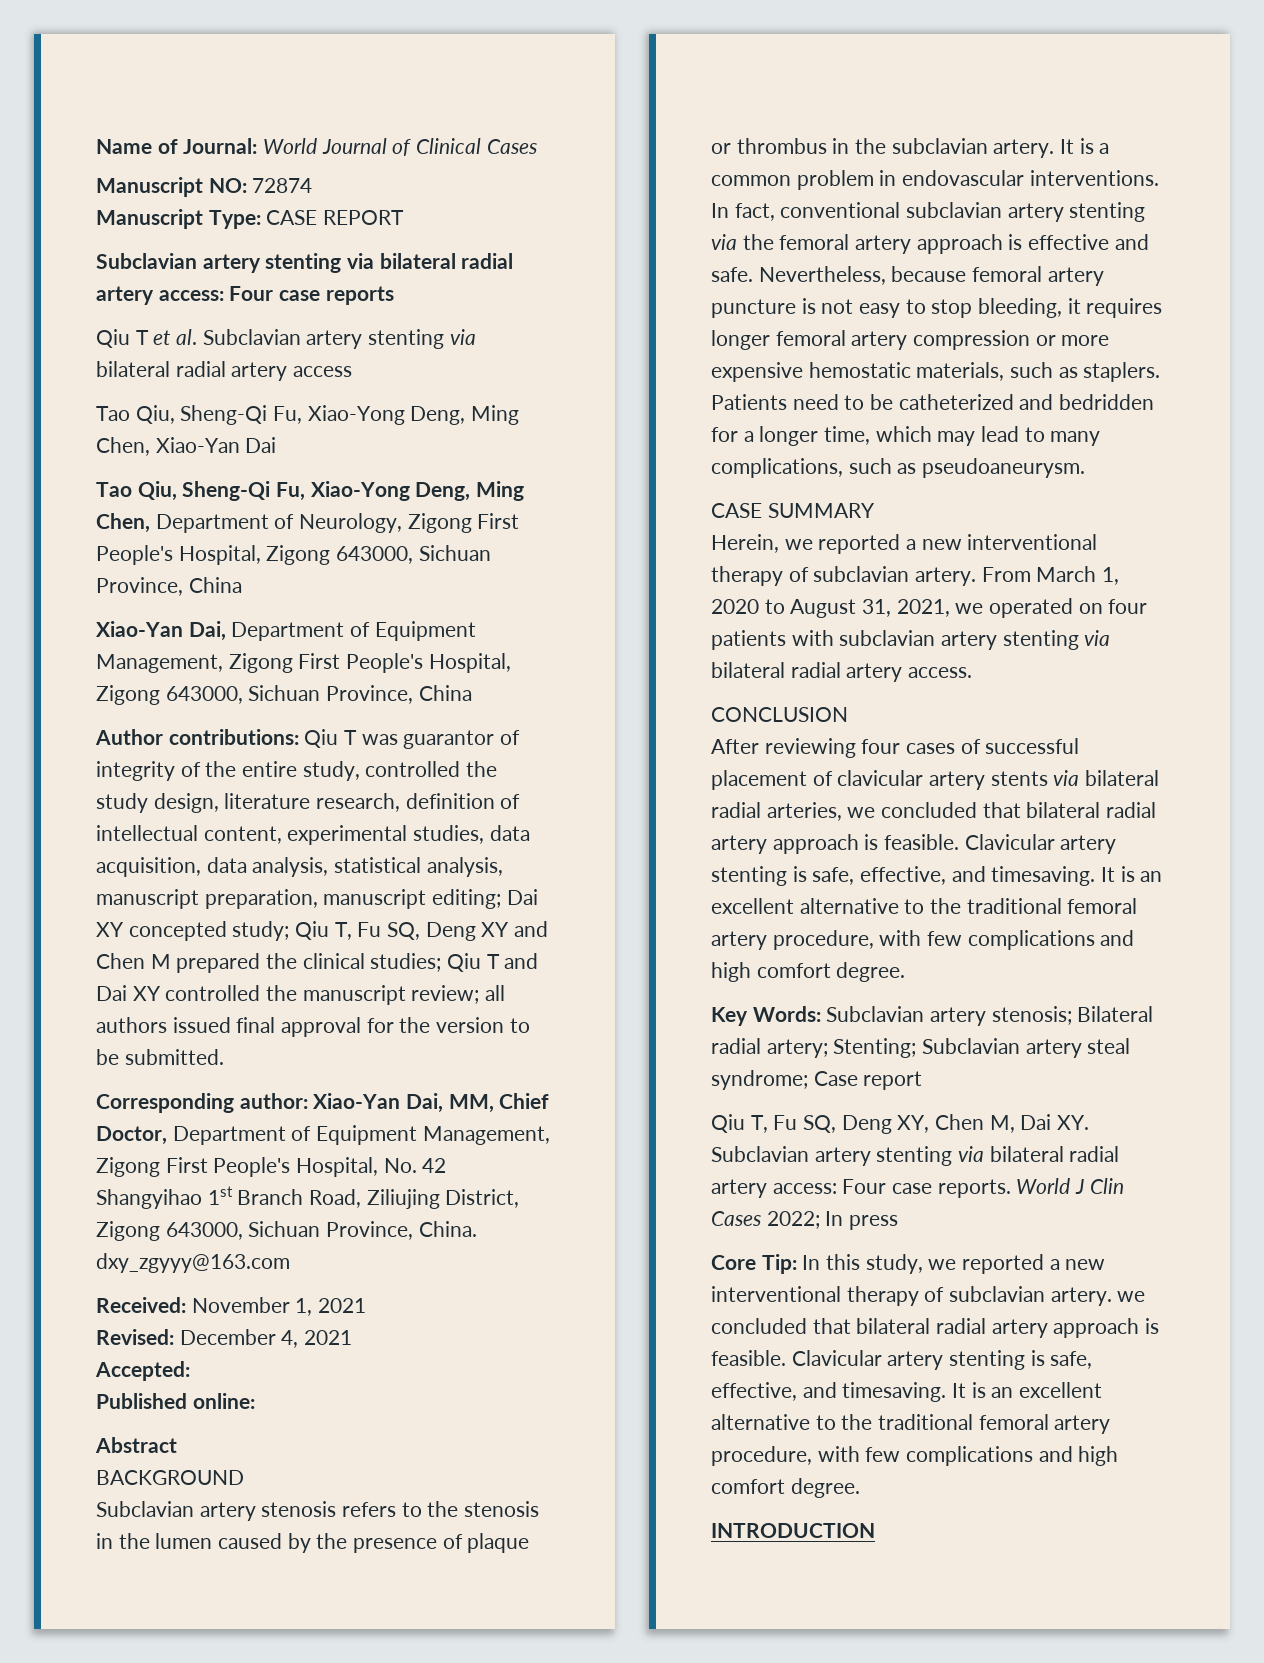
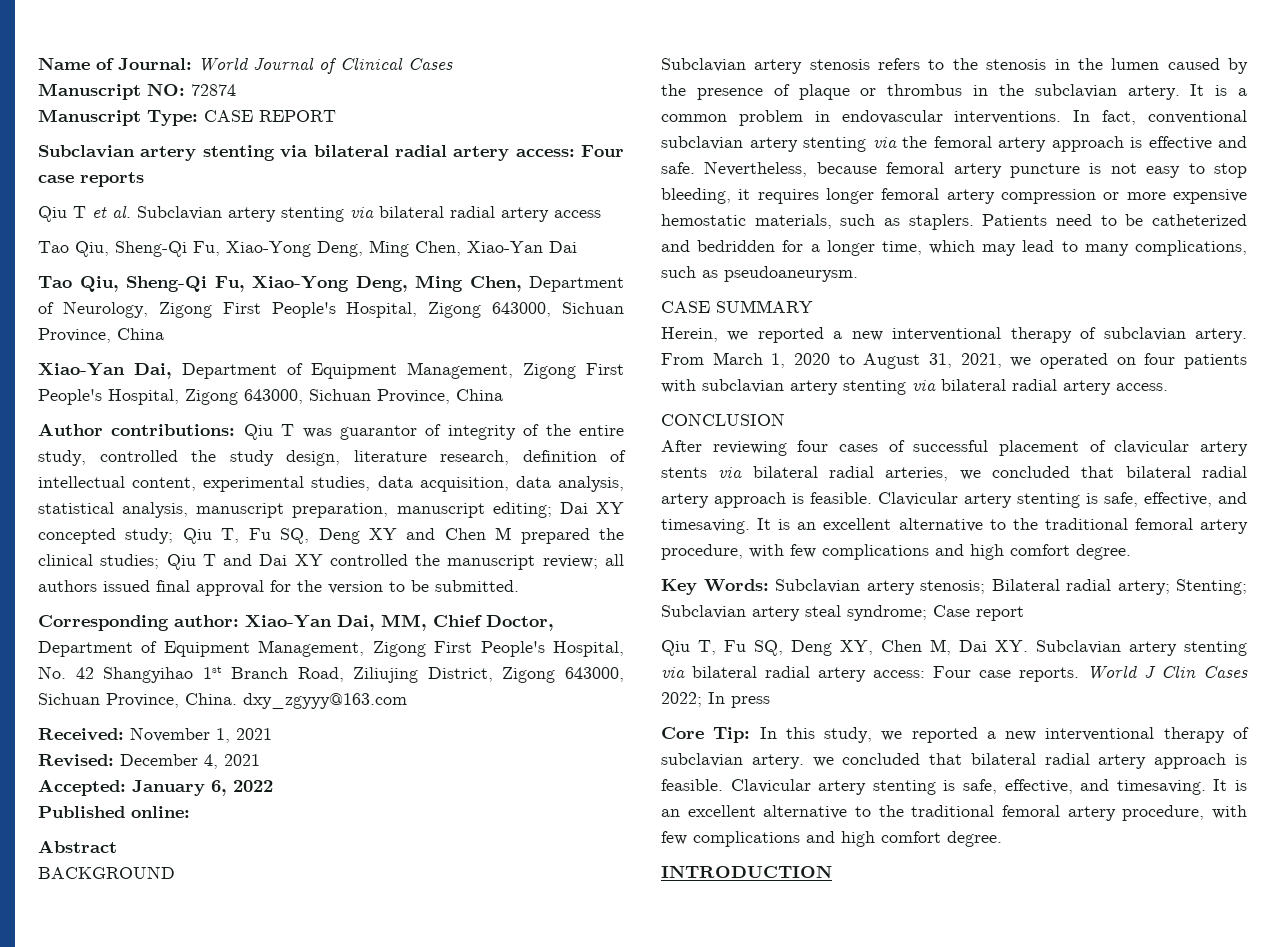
(190, 1371) none -> [132,780,273,796] January 6, 2022

